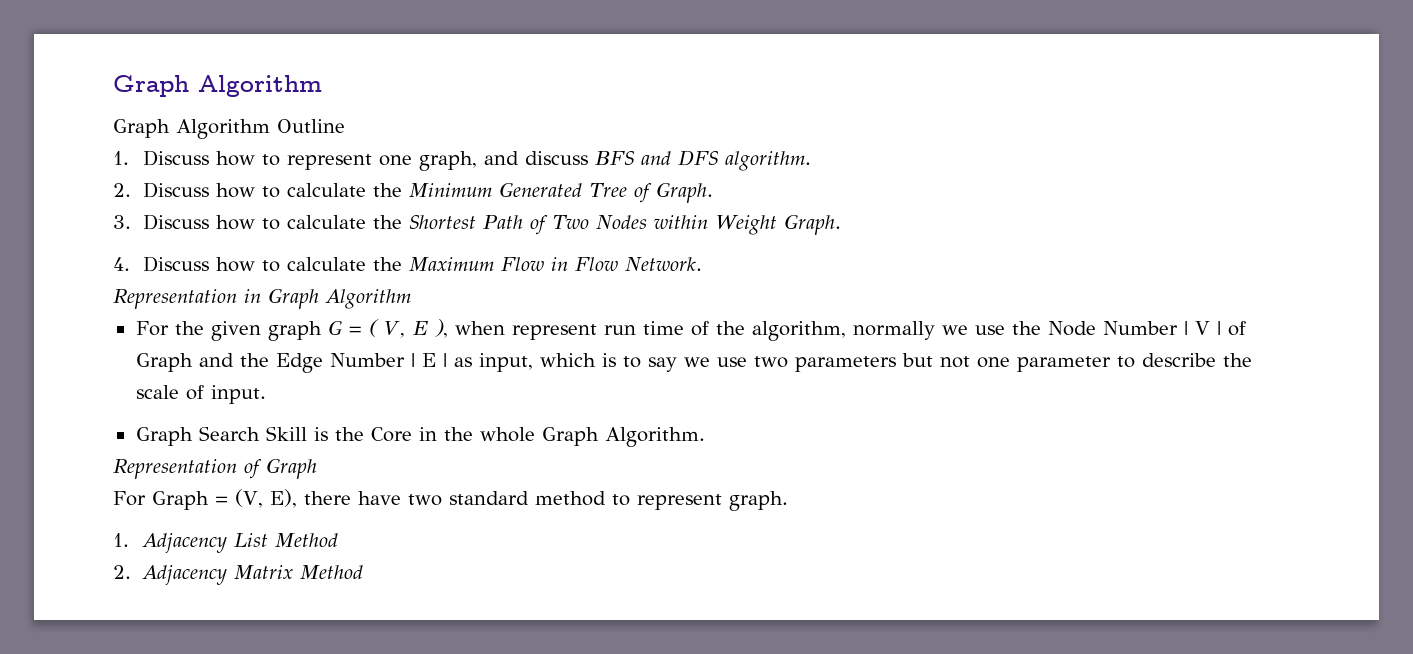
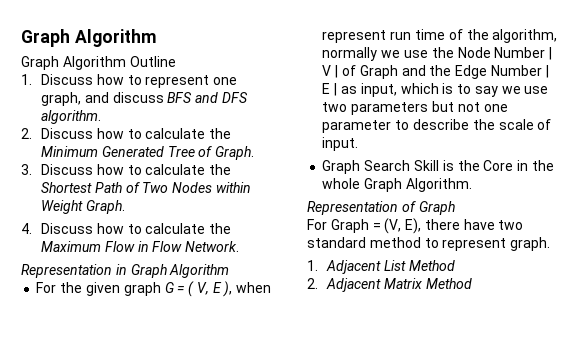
[142,533,228,553] Adjacency -> [325,260,381,274] Adjacent
[142,565,228,585] Adjacency -> [325,278,381,292] Adjacent

